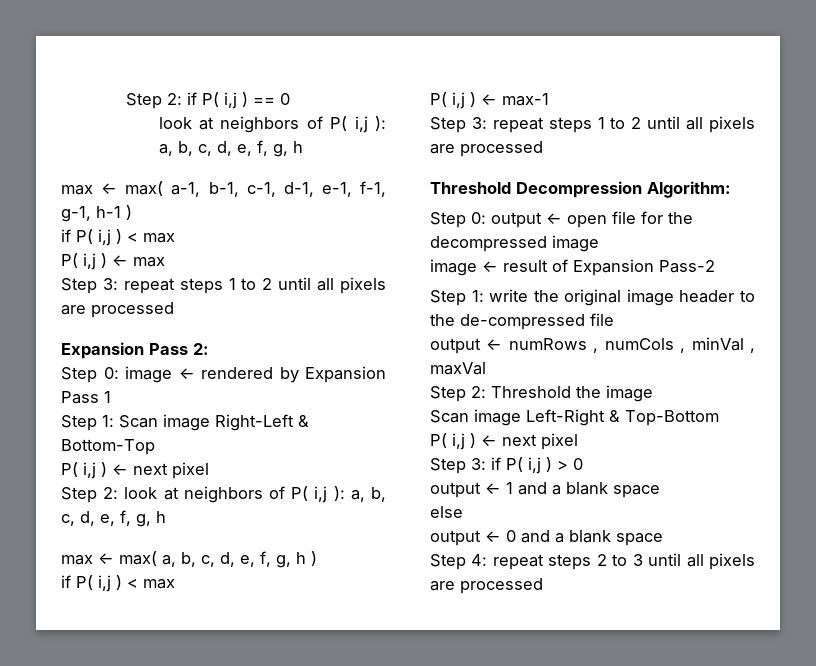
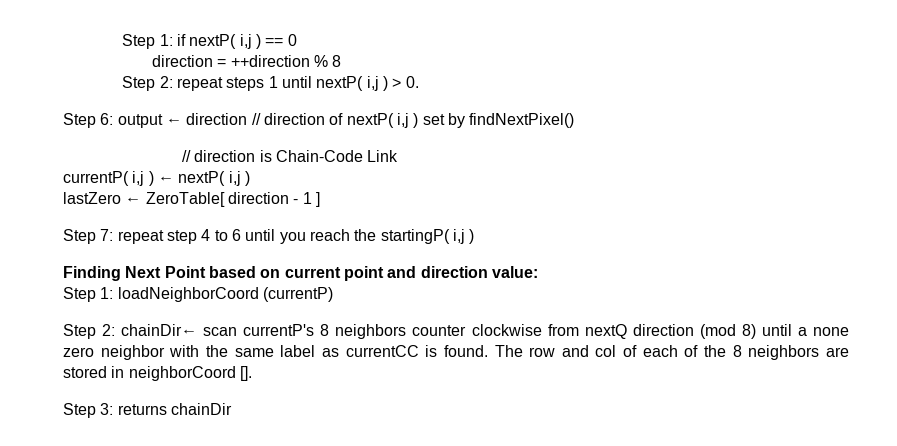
[126,92,220,109] Step 2: if P( -> [122,34,237,49] Step 1: if nextP(
[158,116,387,133] [158,140,303,157] [61,181,386,197] [61,205,132,222] [61,229,175,246] [61,253,165,270] [61,277,386,294] [61,302,174,318] [61,342,209,359] [61,366,386,383] [61,391,111,404] [61,414,309,431] [61,439,155,455] [61,462,209,479] [61,486,386,503] [61,510,166,527] [61,551,317,568] [61,575,175,592] [430,92,549,109] [430,116,755,133] [430,141,543,157] [430,181,731,198] [430,211,693,228] [430,235,599,252] [430,259,715,276] [430,289,755,306] [430,313,614,330] [430,337,755,354] [430,362,486,375] [430,385,653,402] [430,409,719,426] [430,433,578,450] [430,457,583,474] [430,482,660,498] [430,506,463,518] [430,530,663,546] [430,553,755,570] [430,578,543,594] look at neighbors of P( i,j ): a, b, c, d, e, f, g, h // max ← max( a-1, b-1, c-1, d-1, e-1, f-1, g-1, h-1 ) // if P( i,j ) < max // P( i,j ) ← max // Step 3: repeat steps 1 to 2 until all pixels are processed // Expansion Pass 2: // Step 0: image ← rendered by Expansion Pass 1 // Step 1: Scan image Right-Left & Bottom-Top // P( i,j ) ← next pixel // Step 2: look at neighbors of P( i,j ): a, b, c, d, e, f, g, h // max ← max( a, b, c, d, e, f, g, h ) // if P( i,j ) < max // P( i,j ) ← max-1 // Step 3: repeat steps 1 to 2 until all pixels are processed // Threshold Decompression Algorithm: // Step 0: output ← open file for the decompressed image // image ← result of Expansion Pass-2 // Step 1: write the original image header to the de-compressed file // output ← numRows , numCols , minVal , maxVal // Step 2: Threshold the image // Scan image Left-Right & Top-Bottom // P( i,j ) ← next pixel // Step 3: if P( i,j ) > 0 // output ← 1 and a blank space // else // output ← 0 and a blank space // Step 4: repeat steps 2 to 3 until all pixels are processed -> [152,55,342,67] [122,76,419,91] [63,113,575,128] [181,150,399,162] [63,171,250,186] [63,192,320,207] [63,229,475,244] [63,266,538,281] [63,287,333,302] [63,324,849,339] [63,345,849,360] [63,366,252,381] [63,403,232,418] direction = ++direction % 8 // Step 2: repeat steps 1 until nextP( i,j ) > 0. // Step 6: output ← direction // direction of nextP( i,j ) set by findNextPixel() // // direction is Chain-Code Link // currentP( i,j ) ← nextP( i,j ) // lastZero ← ZeroTable[ direction - 1 ] // Step 7: repeat step 4 to 6 until you reach the startingP( i,j ) // Finding Next Point based on current point and direction value: // Step 1: loadNeighborCoord (currentP) // Step 2: chainDir← scan currentP's 8 neighbors counter clockwise from nextQ direction (mod 8) until a none zero neighbor with the same label as currentCC is found. The row and col of each of the 8 neighbors are stored in neighborCoord []. // Step 3: returns chainDir

